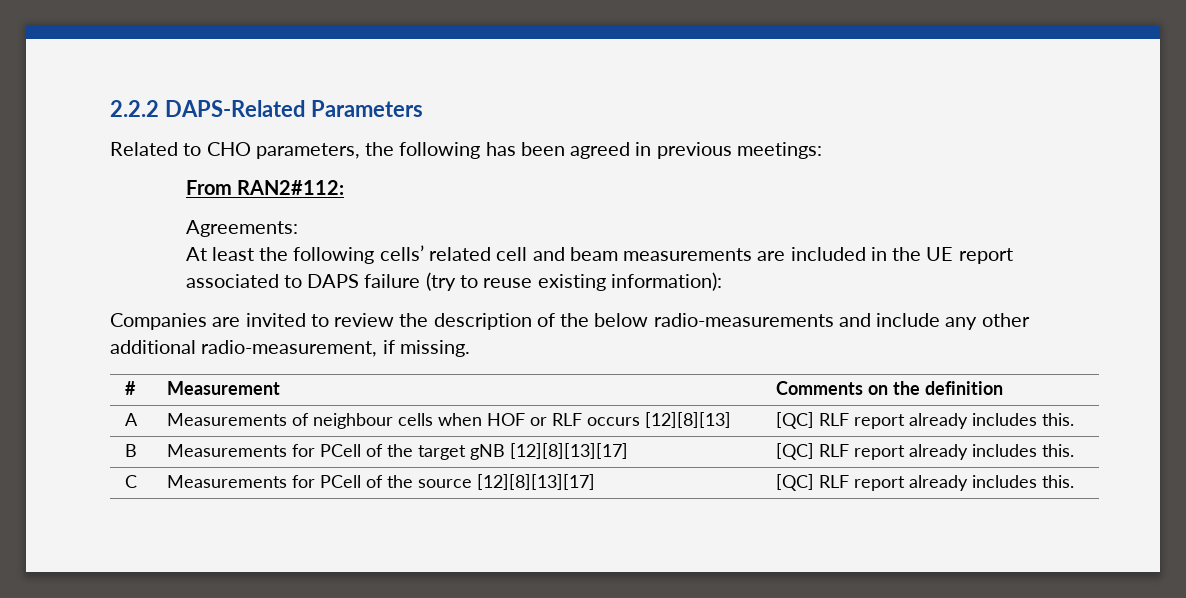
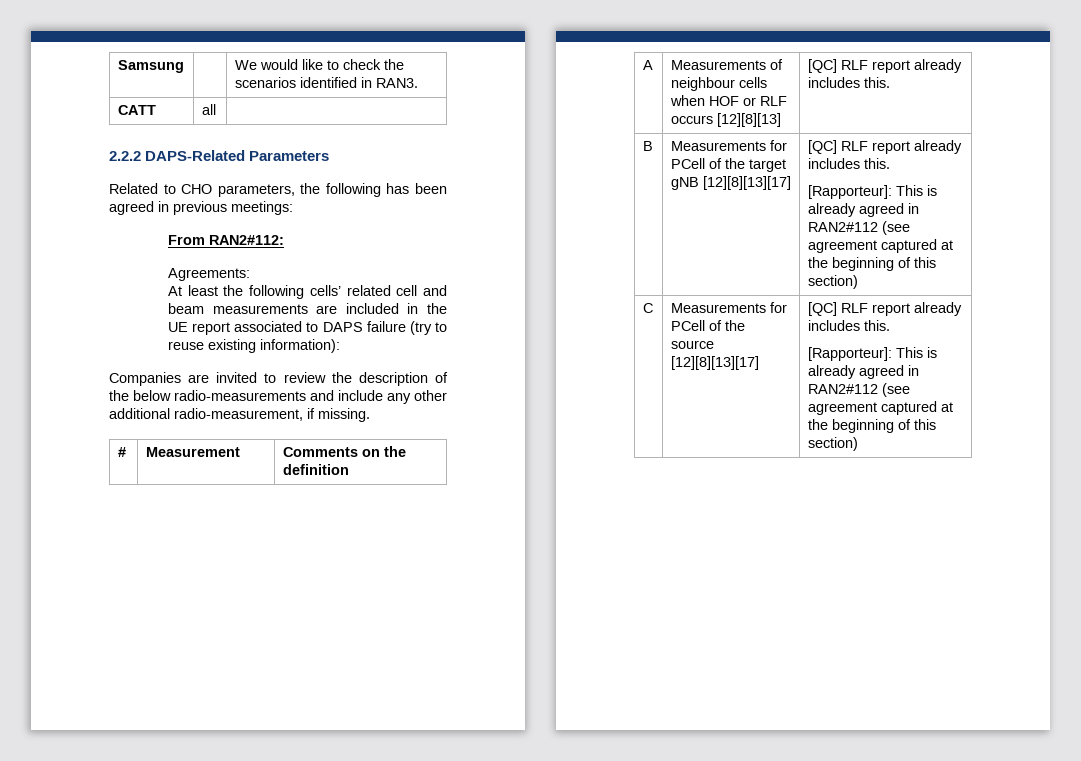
(110, 108) none -> [117,60,184,73] [234,59,404,70] [234,77,418,88] [117,105,156,115] [201,104,216,115] Samsung | | We would like to check the scenarios identified in RAN3. // CATT | all | //
(1074, 450) none -> [807,185,937,199] [807,203,919,217] [807,221,910,235] [807,239,953,253] [807,257,936,271] [807,275,858,289] // [Rapporteur]: This is already agreed in RAN2#112 (see agreement captured at the beginning of this section)
(1074, 481) none -> [807,347,937,361] [807,365,919,379] [807,383,910,397] [807,401,953,415] [807,419,936,433] [807,437,858,451] // [Rapporteur]: This is already agreed in RAN2#112 (see agreement captured at the beginning of this section)

